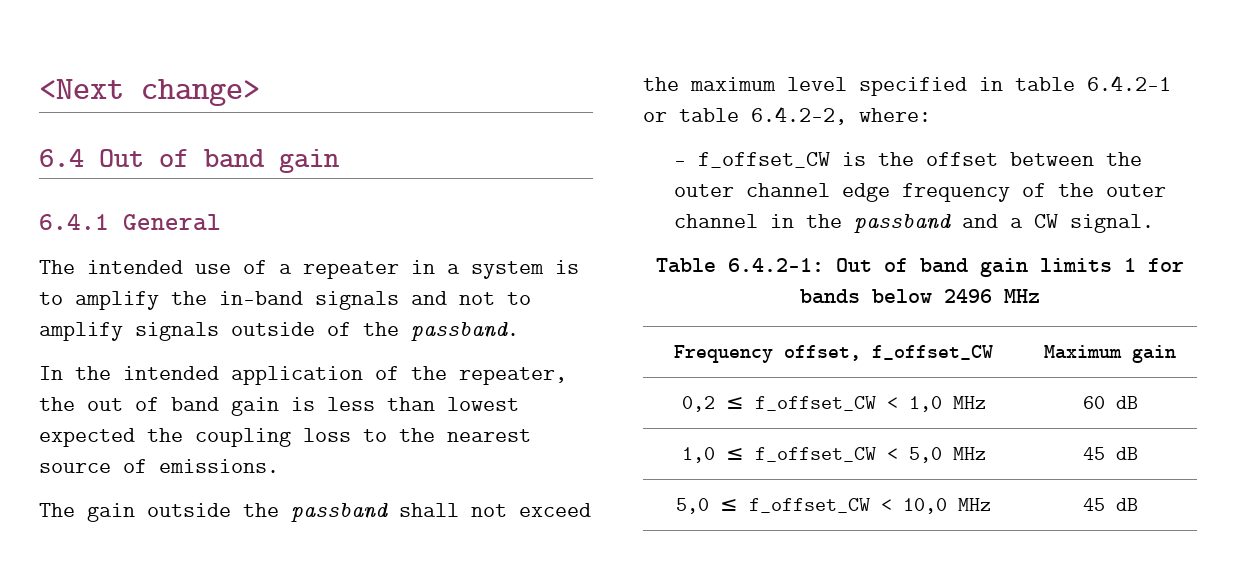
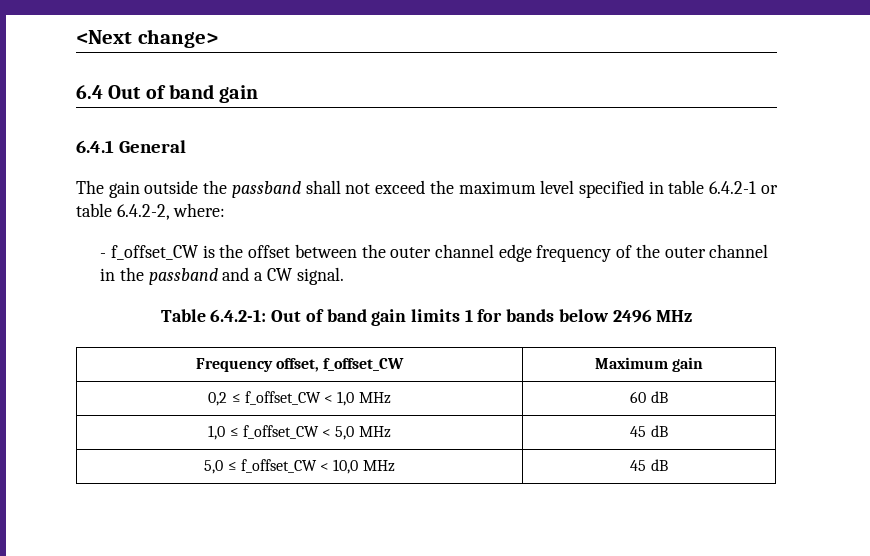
[39,260,579,279] [39,291,531,310] [39,322,519,341] [39,366,567,385] [39,397,519,416] [39,428,531,447] [39,459,279,473] // The intended use of a repeater in a system is to amplify the in-band signals and not to amplify signals outside of the passband. // In the intended application of the repeater, the out of band gain is less than lowest expected the coupling loss to the nearest source of emissions. -> (186, 146) none

